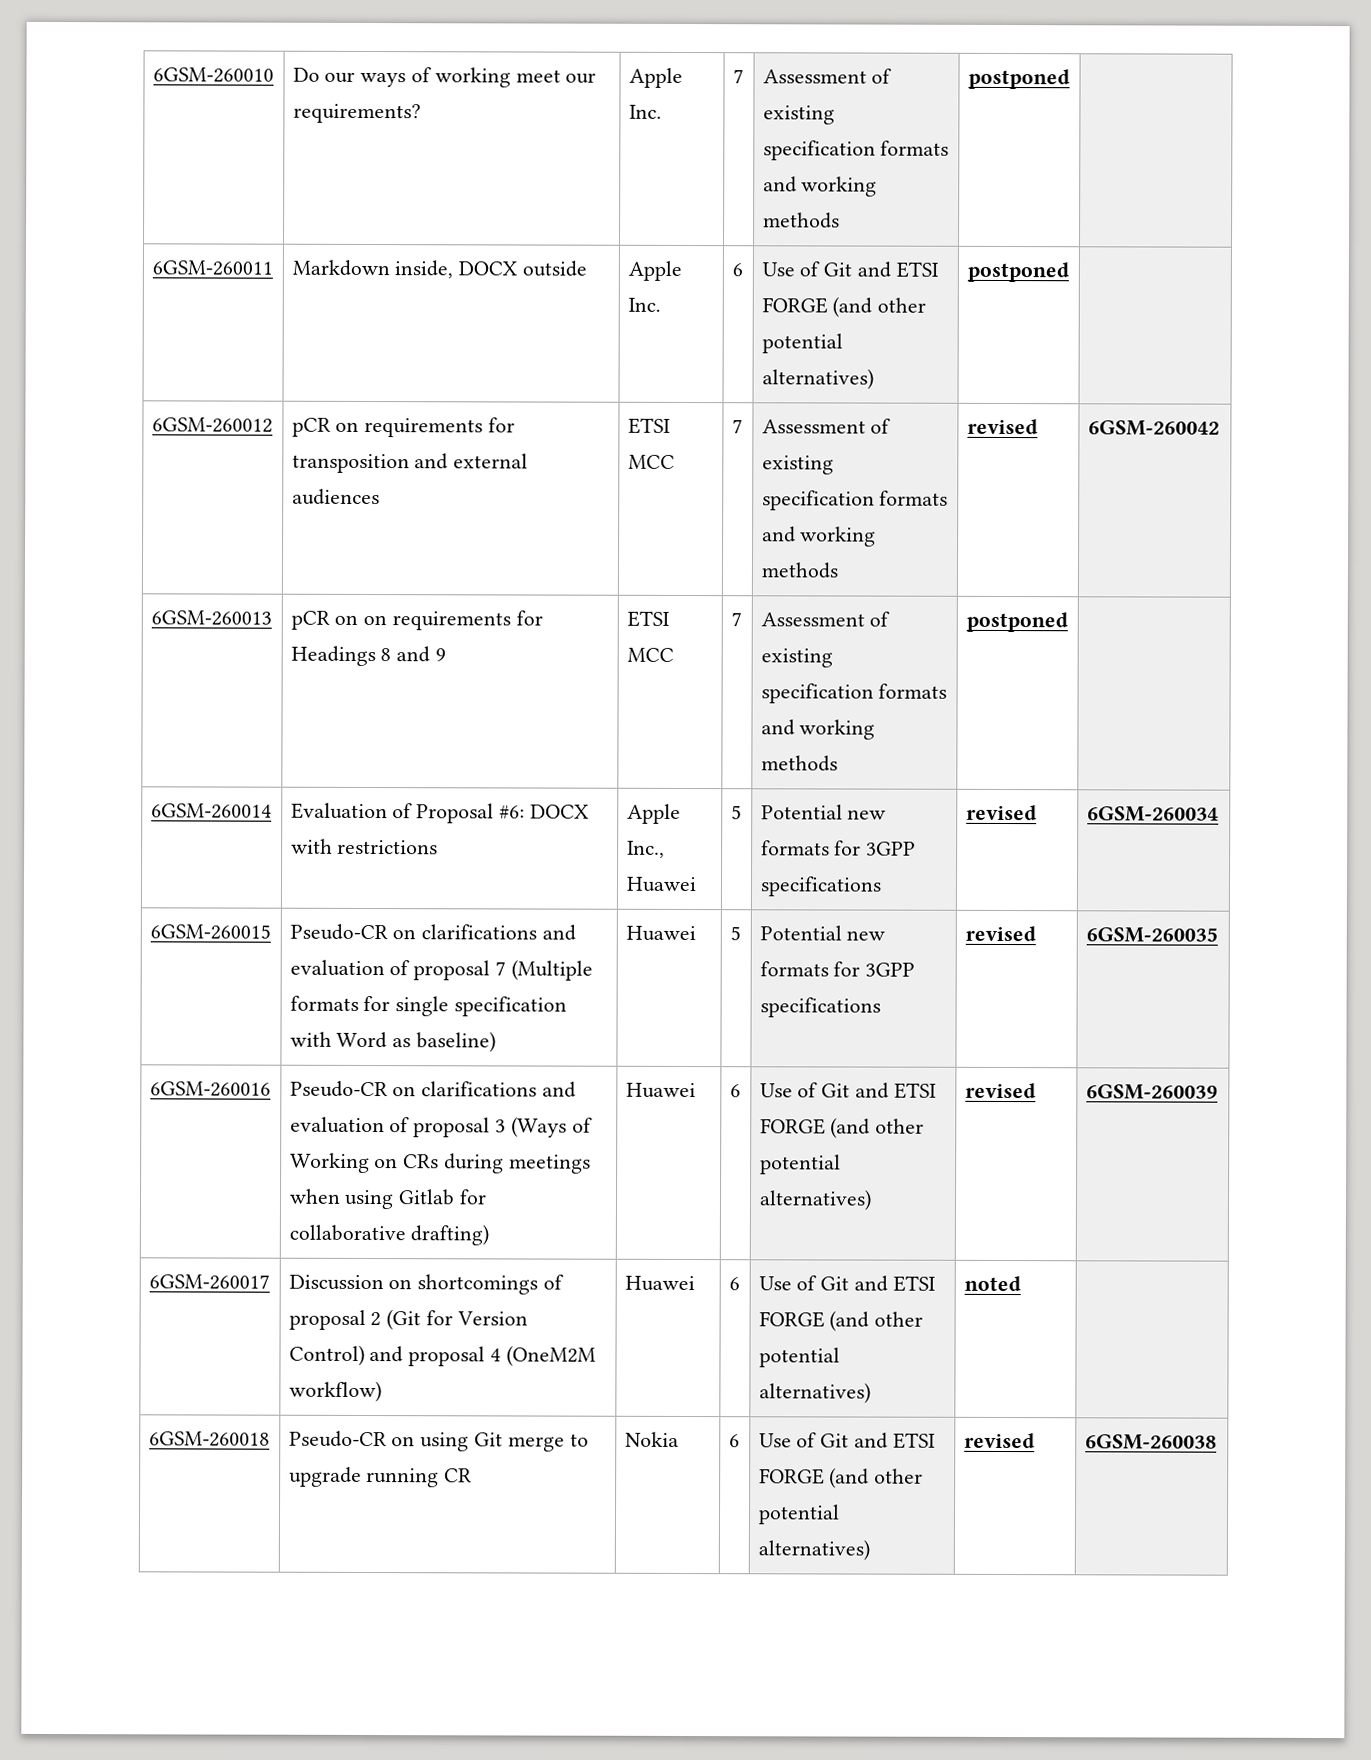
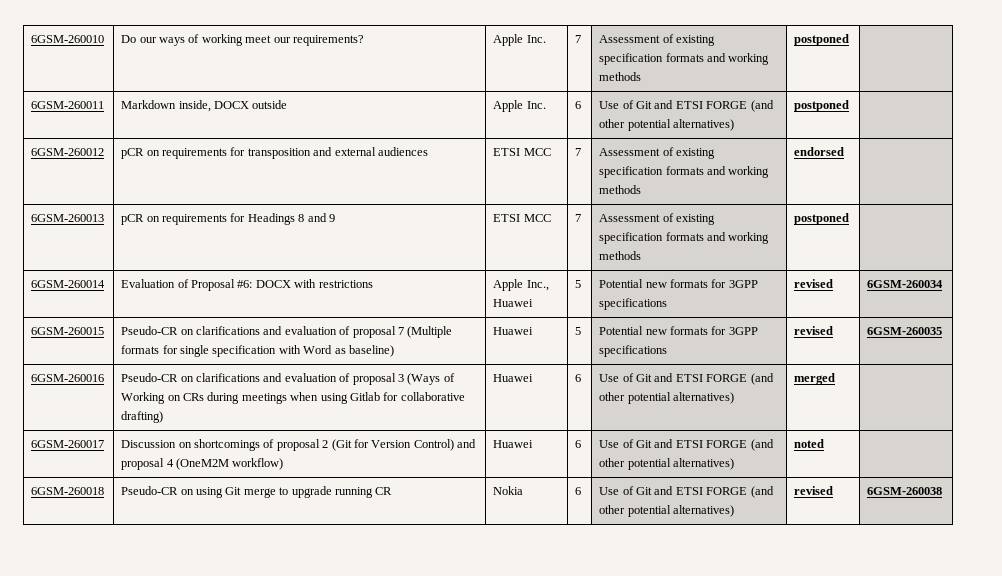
[966,418,1038,435] [1087,420,1220,436] revised | 6GSM-260042 -> [794,147,845,156] endorsed |
[363,614,388,626] on -> (160, 219) none
[964,1082,1036,1099] [1085,1084,1218,1100] revised | 6GSM-260039 -> [794,373,836,385] merged |

